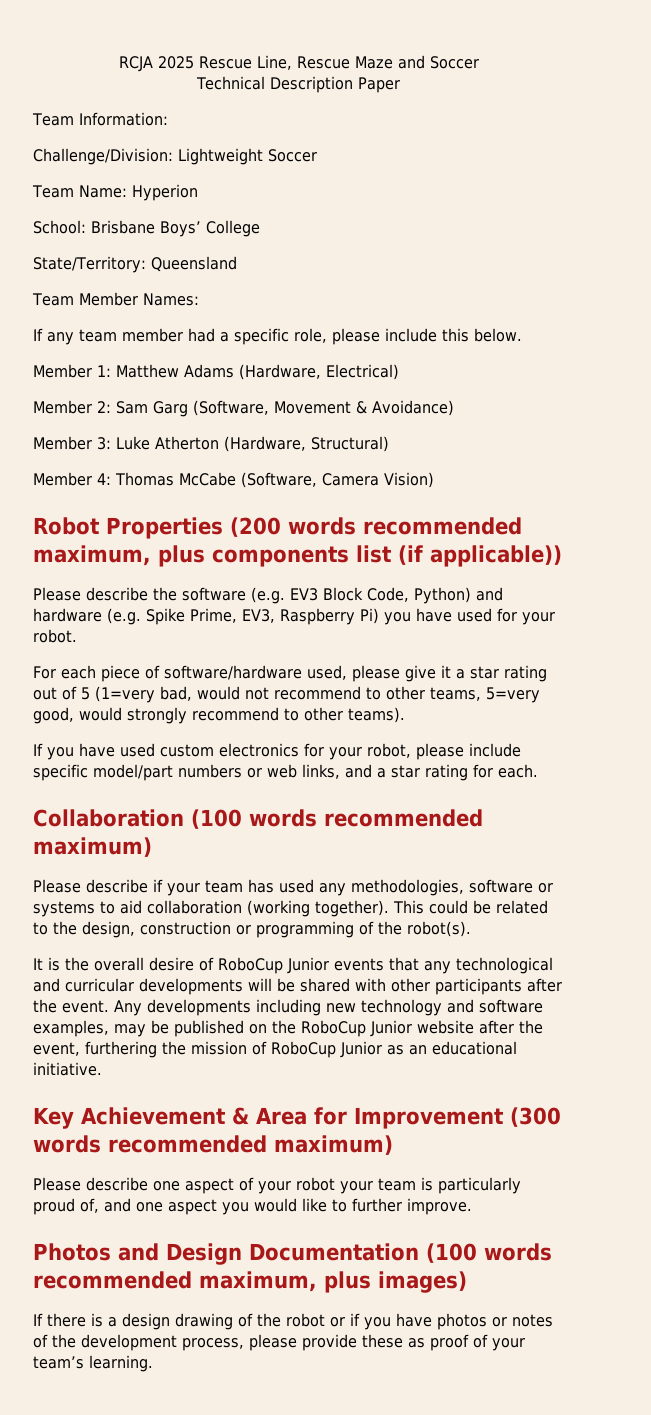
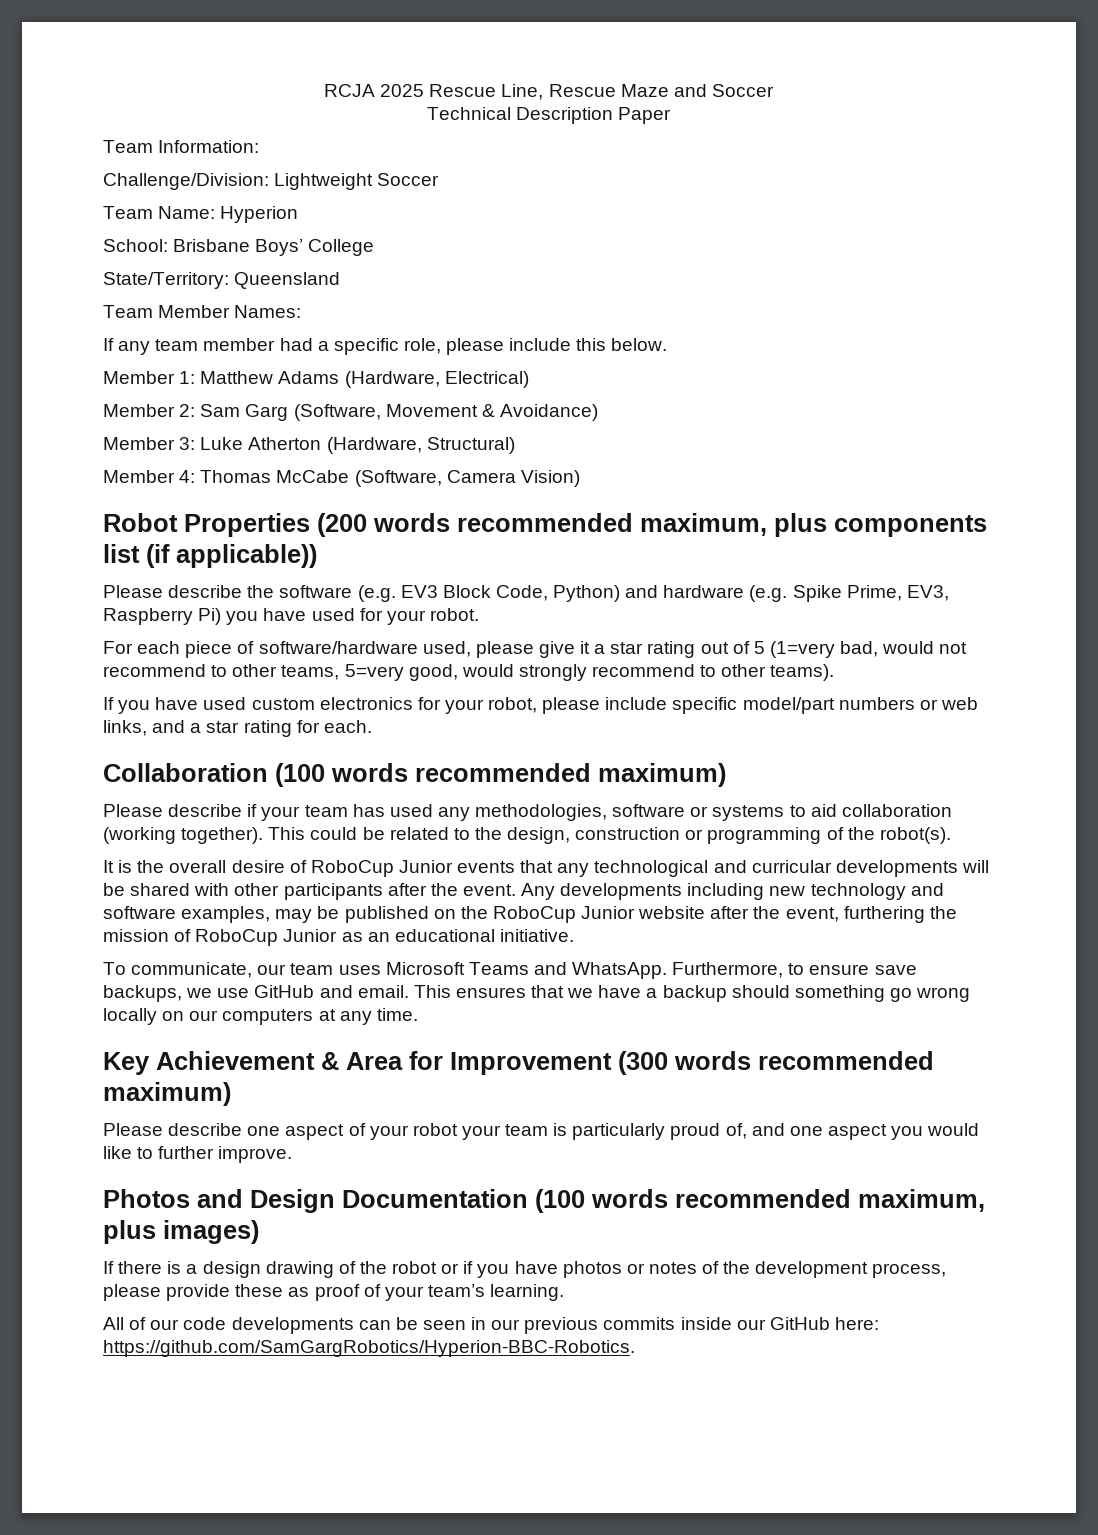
(102, 1069) none -> [103,962,917,979] [103,985,971,1002] [103,1008,418,1025] // To communicate, our team uses Microsoft Teams and WhatsApp. Furthermore, to ensure save backups, we use GitHub and email. This ensures that we have a backup should something go wrong locally on our computers at any time.
(153, 1363) none -> [103,1317,879,1334] [103,1340,635,1357] // All of our code developments can be seen in our previous commits inside our GitHub here: https://github.com/SamGargRobotics/Hyperion-BBC-Robotics.

